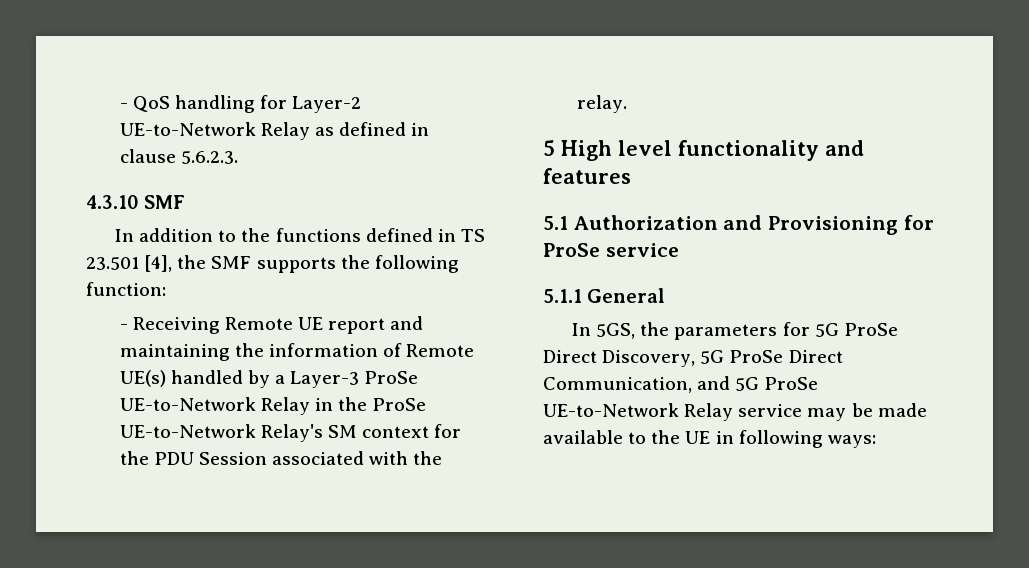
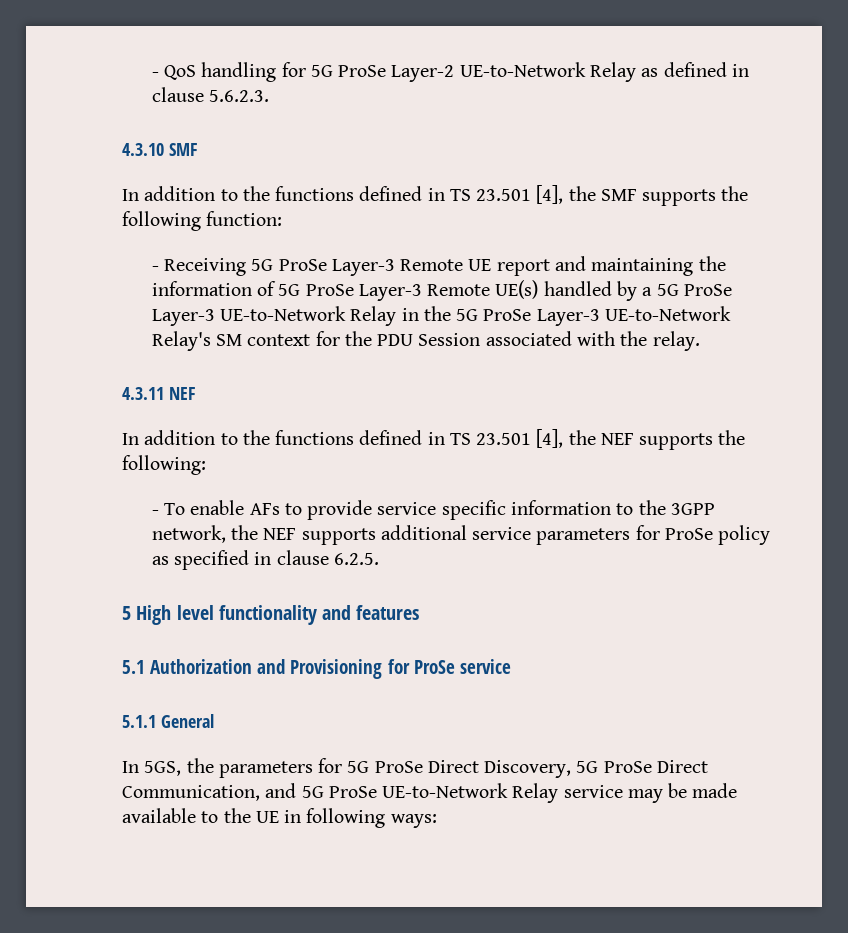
(287, 102) none -> [310,65,387,77] 5G ProSe
(220, 325) none -> [251,259,395,276] 5G ProSe Layer-3
(402, 350) none -> [278,284,422,301] 5G ProSe Layer-3
[290,371,419,388] Layer-3 ProSe -> [656,284,732,296] [151,309,215,326] 5G ProSe Layer-3
[372,398,427,411] ProSe -> [456,309,600,326] 5G ProSe Layer-3
(627, 104) none -> [122,387,195,400] [122,429,746,450] [122,455,206,475] [151,500,715,520] [151,525,771,545] [151,550,379,570] // 4.3.11 NEF // In addition to the functions defined in TS 23.501 [4], the NEF supports the following: // - To enable AFs to provide service specific information to the 3GPP network, the NEF supports additional service parameters for ProSe policy as specified in clause 6.2.5.

